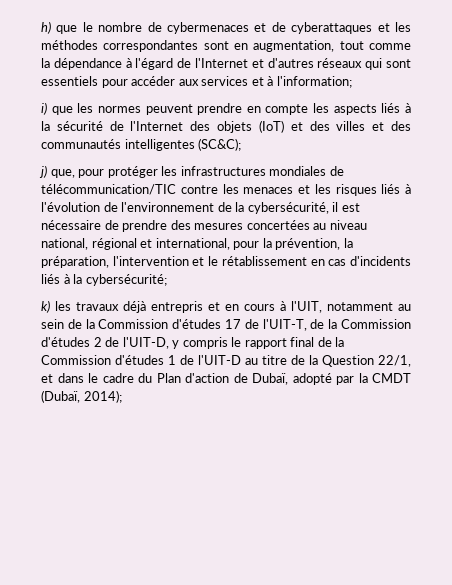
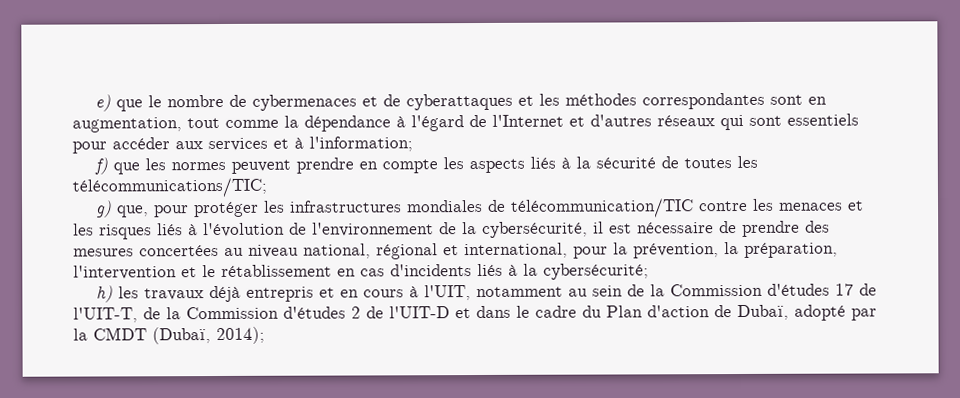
[41,21,51,34] h) -> [95,94,112,112] e)
[41,102,47,115] i) -> [94,157,109,175] f)
[130,120,411,133] [41,138,242,151] [39,165,47,178] l'Internet des objets (IoT) et des villes et des communautés intelligentes (SC&C); // j) -> [684,155,759,169] [72,177,267,198] [96,200,113,218] toutes les télécommunications/TIC; // g)
[41,300,50,313] k) -> [96,285,114,303] h)
[122,337,345,349] [41,355,411,367] l'UIT-D, y compris le rapport final de la Commission d'études 1 de l'UIT-D au titre de la Question 22/1, -> [389,306,450,319] l'UIT-D

